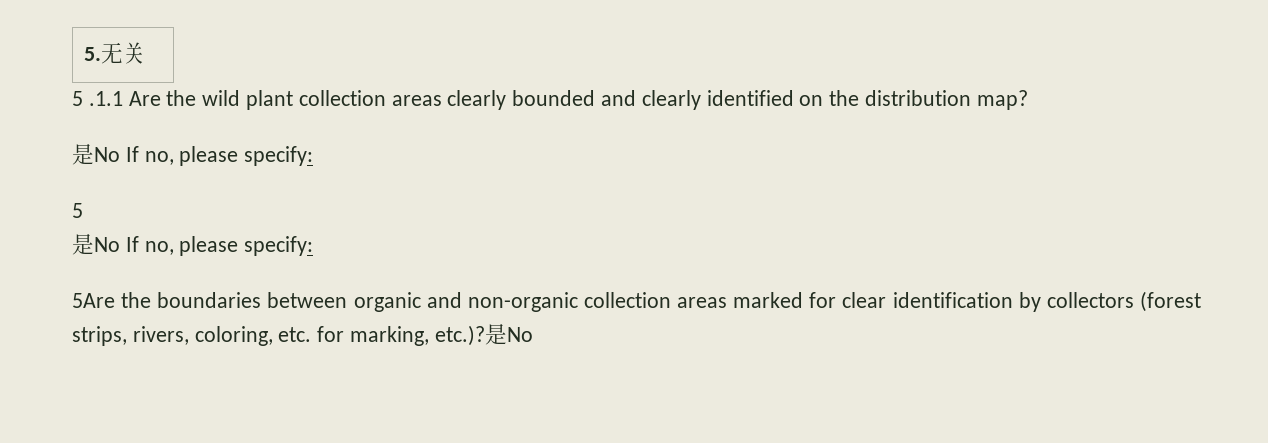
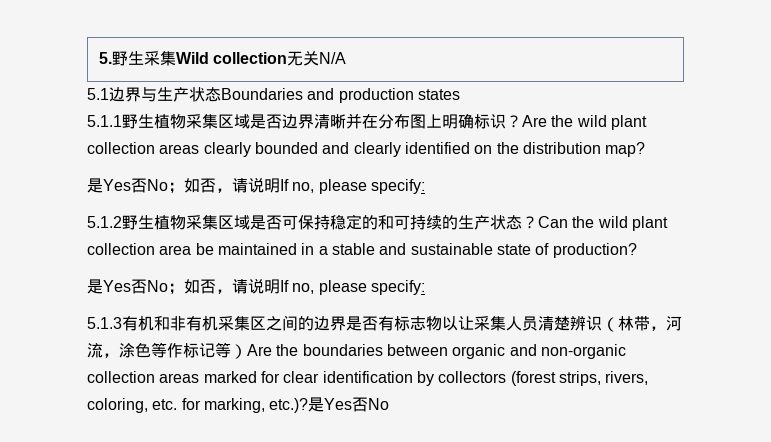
[101,42,146,64] [72,91,123,106] 无关 // 5 .1.1 -> [111,51,346,66] [87,87,460,103] [87,113,522,129] 野生采集Wild collection无关N/A // 5.1边界与生产状态Boundaries and production states // 5.1.1野生植物采集区域是否边界清晰并在分布图上明确标识？
[94,146,314,166] [72,203,83,218] [72,233,314,256] [72,293,115,308] No If no, please specify: // 5 // 是No If no, please specify: // 5Are -> [103,177,425,194] [87,214,668,231] [87,243,637,258] [87,278,425,295] [87,315,682,332] [87,342,272,359] Yes否No；如否，请说明If no, please specify: // 5.1.2野生植物采集区域是否可保持稳定的和可持续的生产状态？Can the wild plant collection area be maintained in a stable and sustainable state of production? // 是Yes否No；如否，请说明If no, please specify: // 5.1.3有机和非有机采集区之间的边界是否有标志物以让采集人员清楚辨识（林带，河流，涂色等作标记等）Are
(507, 334) none -> [324,397,369,412] Yes否

